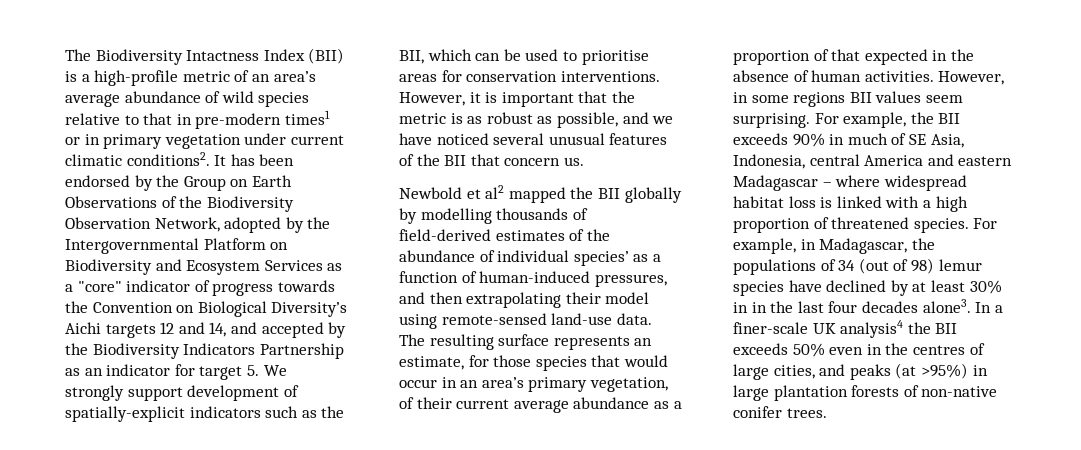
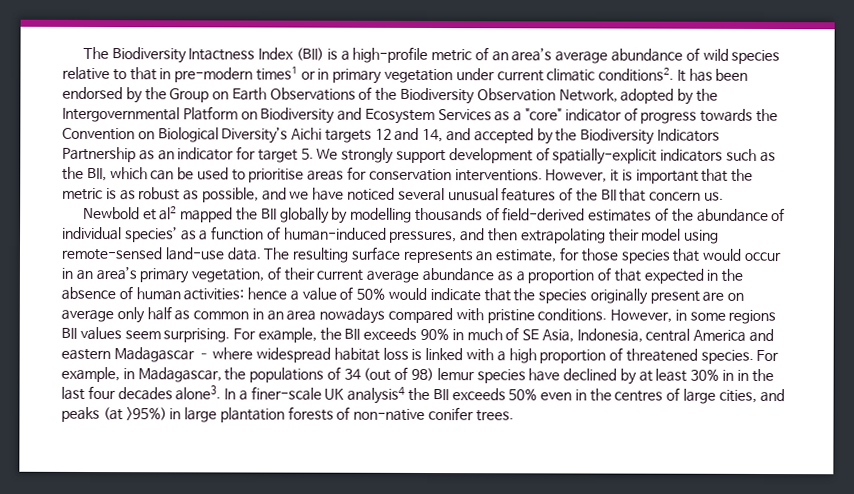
[864,71,934,82] activities. -> [183,286,745,305] [61,306,608,324] activities: hence a value of 50% would indicate that the species originally present are on average only half as common in an area nowadays compared with pristine conditions.

